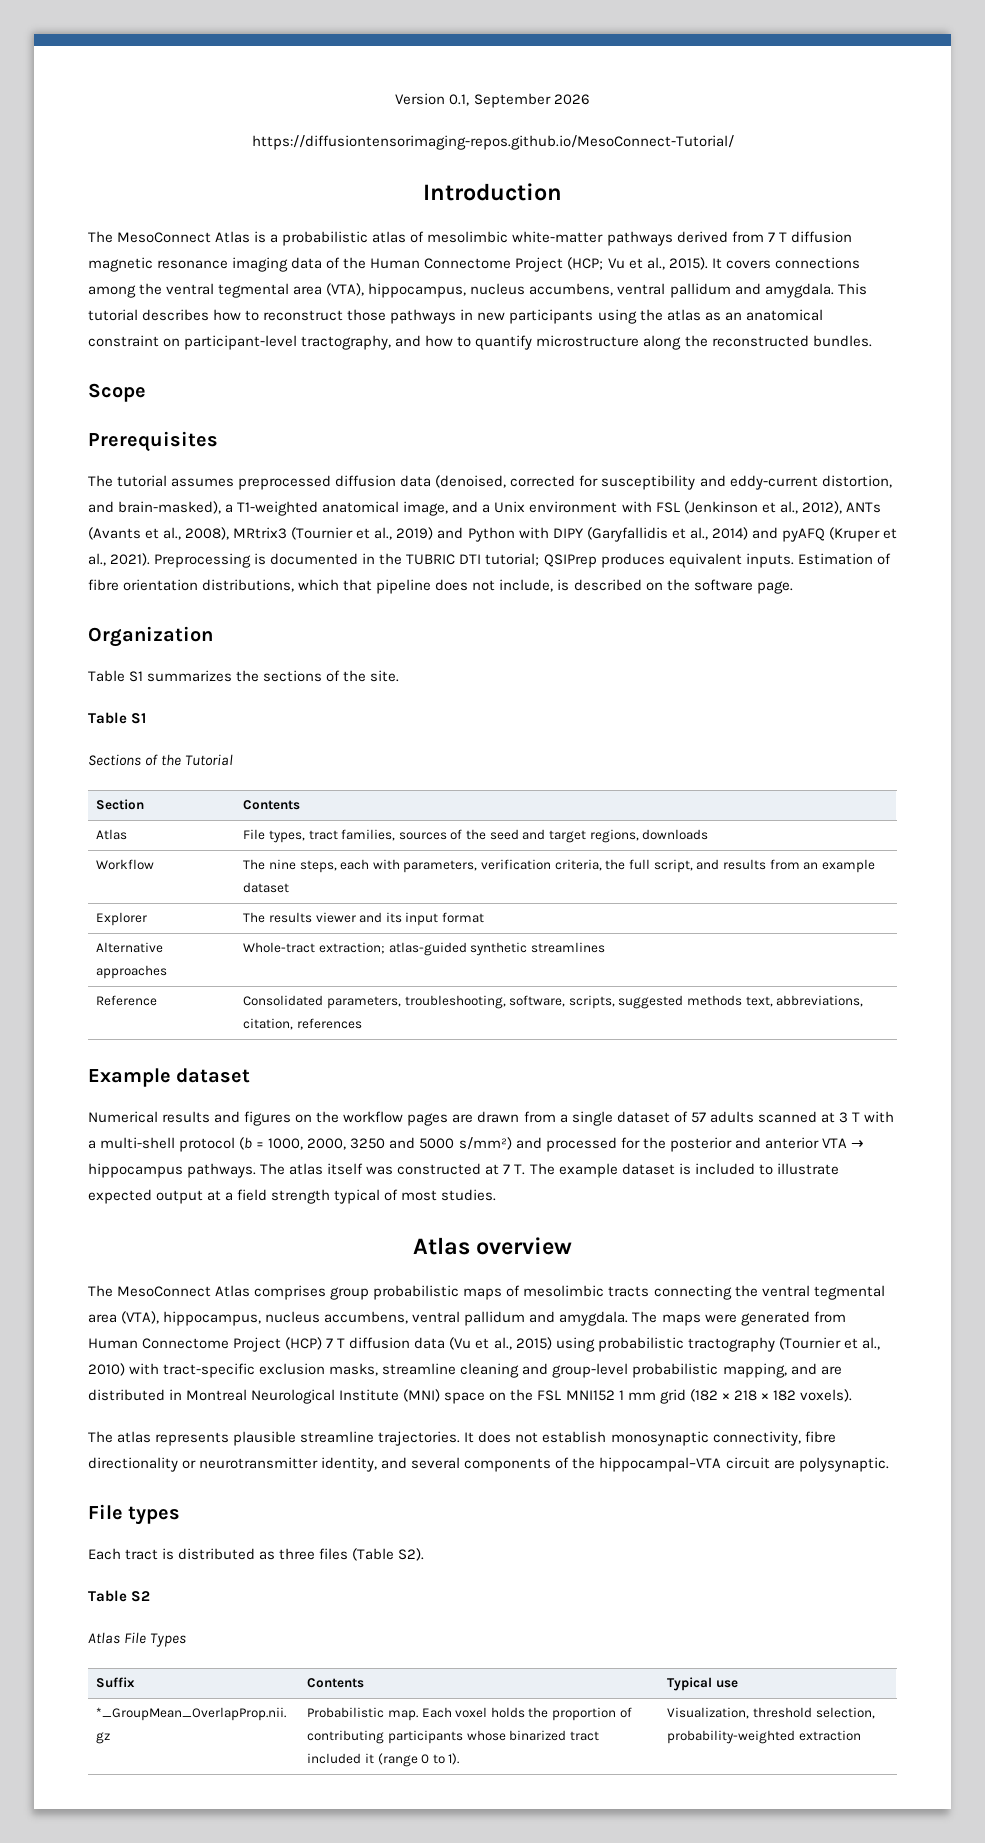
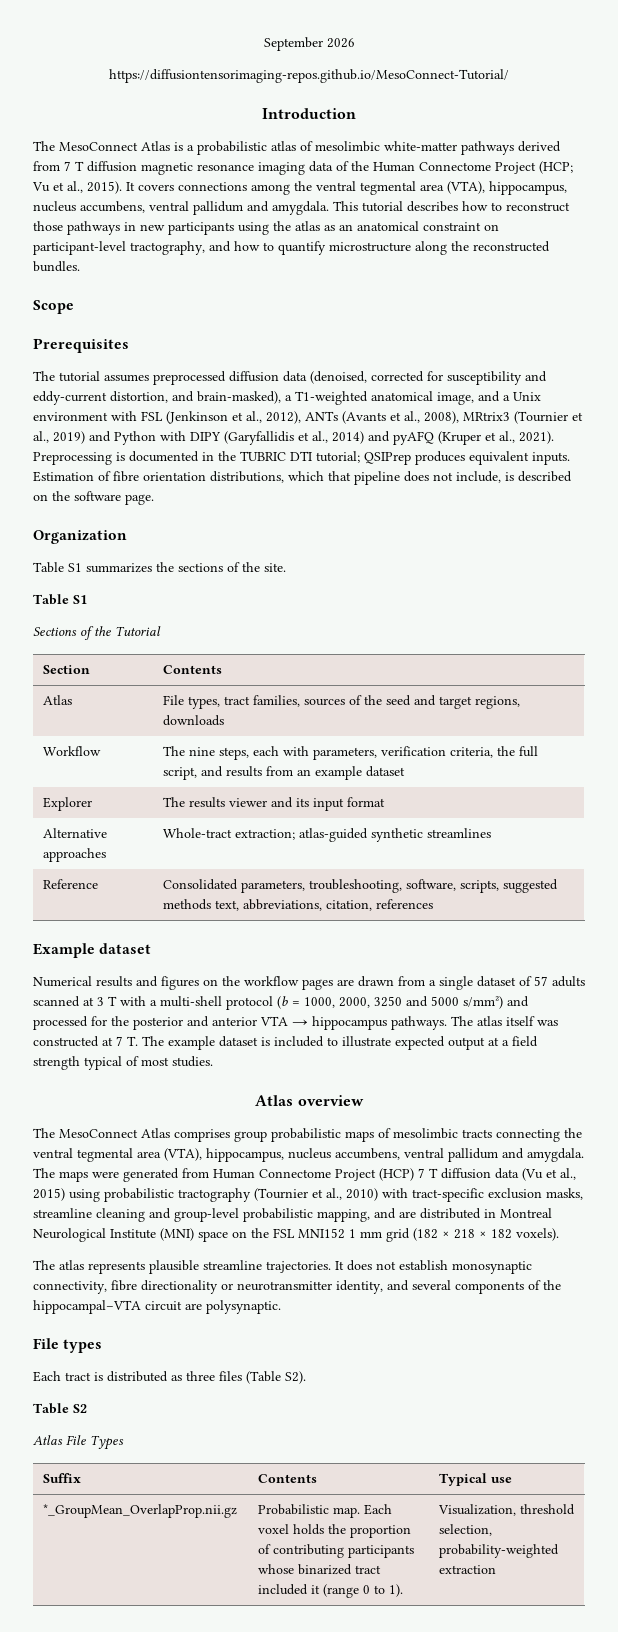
[395,93,470,106] Version 0.1, -> (263, 44) none

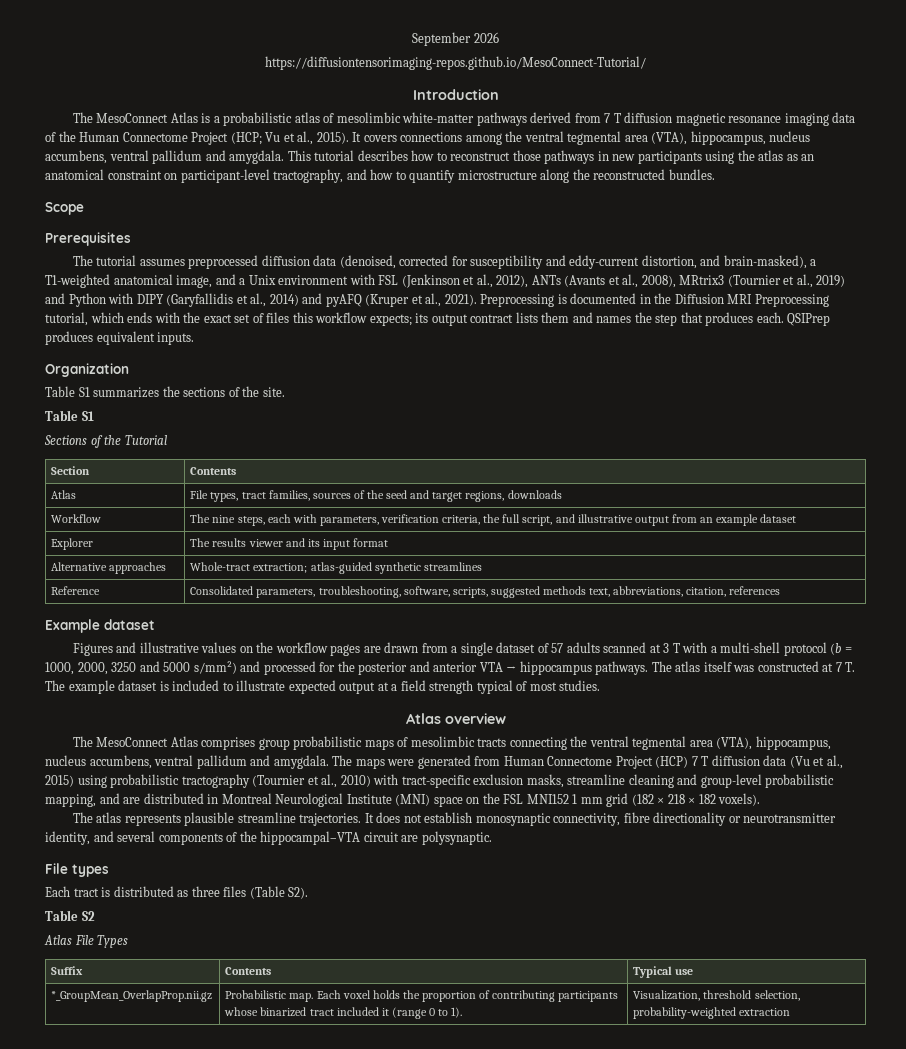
[240,451,570,465] [33,471,572,485] [33,491,154,505] TUBRIC DTI tutorial; QSIPrep produces equivalent inputs. Estimation of fibre orientation distributions, which that pipeline does not include, is described on the software page. -> [674,294,829,307] [45,312,831,326] [45,331,195,345] Diffusion MRI Preprocessing tutorial, which ends with the exact set of files this workflow expects; its output contract lists them and names the step that produces each. QSIPrep produces equivalent inputs.
[226,766,263,777] results -> [577,514,669,526] illustrative output
[33,976,199,990] Numerical results and figures -> [72,642,237,656] Figures and illustrative values

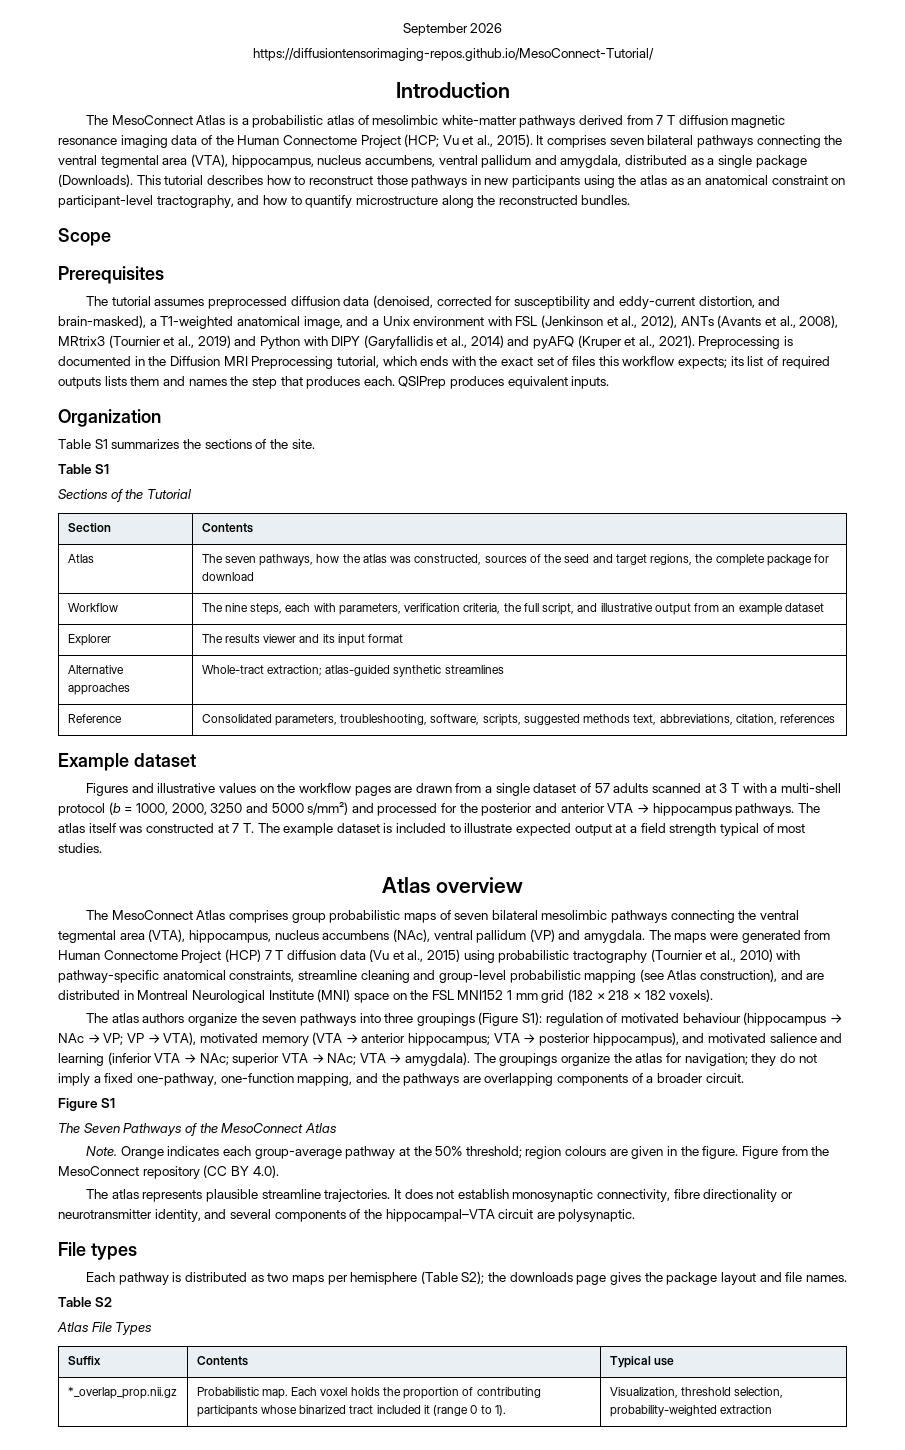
[363,132,502,145] covers connections among -> [547,135,821,148] comprises seven bilateral pathways connecting
[229,150,285,164] amygdala. -> [560,155,807,168] [58,174,133,187] amygdala, distributed as a single package (Downloads).
[431,314,514,326] output contract -> [747,356,830,369] [58,377,101,389] list of required outputs
[190,490,310,502] File types, tract families, -> [201,554,482,566] The seven pathways, how the atlas was constructed,
[507,490,562,499] downloads -> [695,554,830,566] [201,572,254,581] the complete package for download
[410,736,831,750] [45,755,247,769] mesolimbic tracts connecting the ventral tegmental area (VTA), hippocampus, nucleus accumbens, ventral pallidum -> [454,910,800,923] [58,929,555,943] seven bilateral mesolimbic pathways connecting the ventral tegmental area (VTA), hippocampus, nucleus accumbens (NAc), ventral pallidum (VP)
[401,774,564,788] tract-specific exclusion masks, -> [58,970,295,983] pathway-specific anatomical constraints,
[45,794,96,807] mapping, -> [584,969,778,983] mapping (see Atlas construction),
(761, 799) none -> [85,1012,842,1026] [58,1032,843,1046] [58,1052,817,1066] [58,1073,744,1086] [58,1098,115,1111] [58,1123,337,1136] [85,1146,830,1159] [58,1165,279,1179] // The atlas authors organize the seven pathways into three groupings (Figure S1): regulation of motivated behaviour (hippocampus → NAc → VP; VP → VTA), motivated memory (VTA → anterior hippocampus; VTA → posterior hippocampus), and motivated salience and learning (inferior VTA → NAc; superior VTA → NAc; VTA → amygdala). The groupings organize the atlas for navigation; they do not imply a fixed one-pathway, one-function mapping, and the pathways are overlapping components of a broader circuit. // Figure S1 // The Seven Pathways of the MesoConnect Atlas // Note. Orange indicates each group-average pathway at the 50% threshold; region colours are given in the figure. Figure from the MesoConnect repository (CC BY 4.0).
[73,888,99,897] tract -> [118,1272,169,1285] pathway
[191,886,309,899] three files (Table S2). -> [267,1271,847,1285] two maps per hemisphere (Table S2); the downloads page gives the package layout and file names.
[51,990,213,1002] *_GroupMean_OverlapProp.nii.gz -> [67,1387,177,1399] *_overlap_prop.nii.gz

